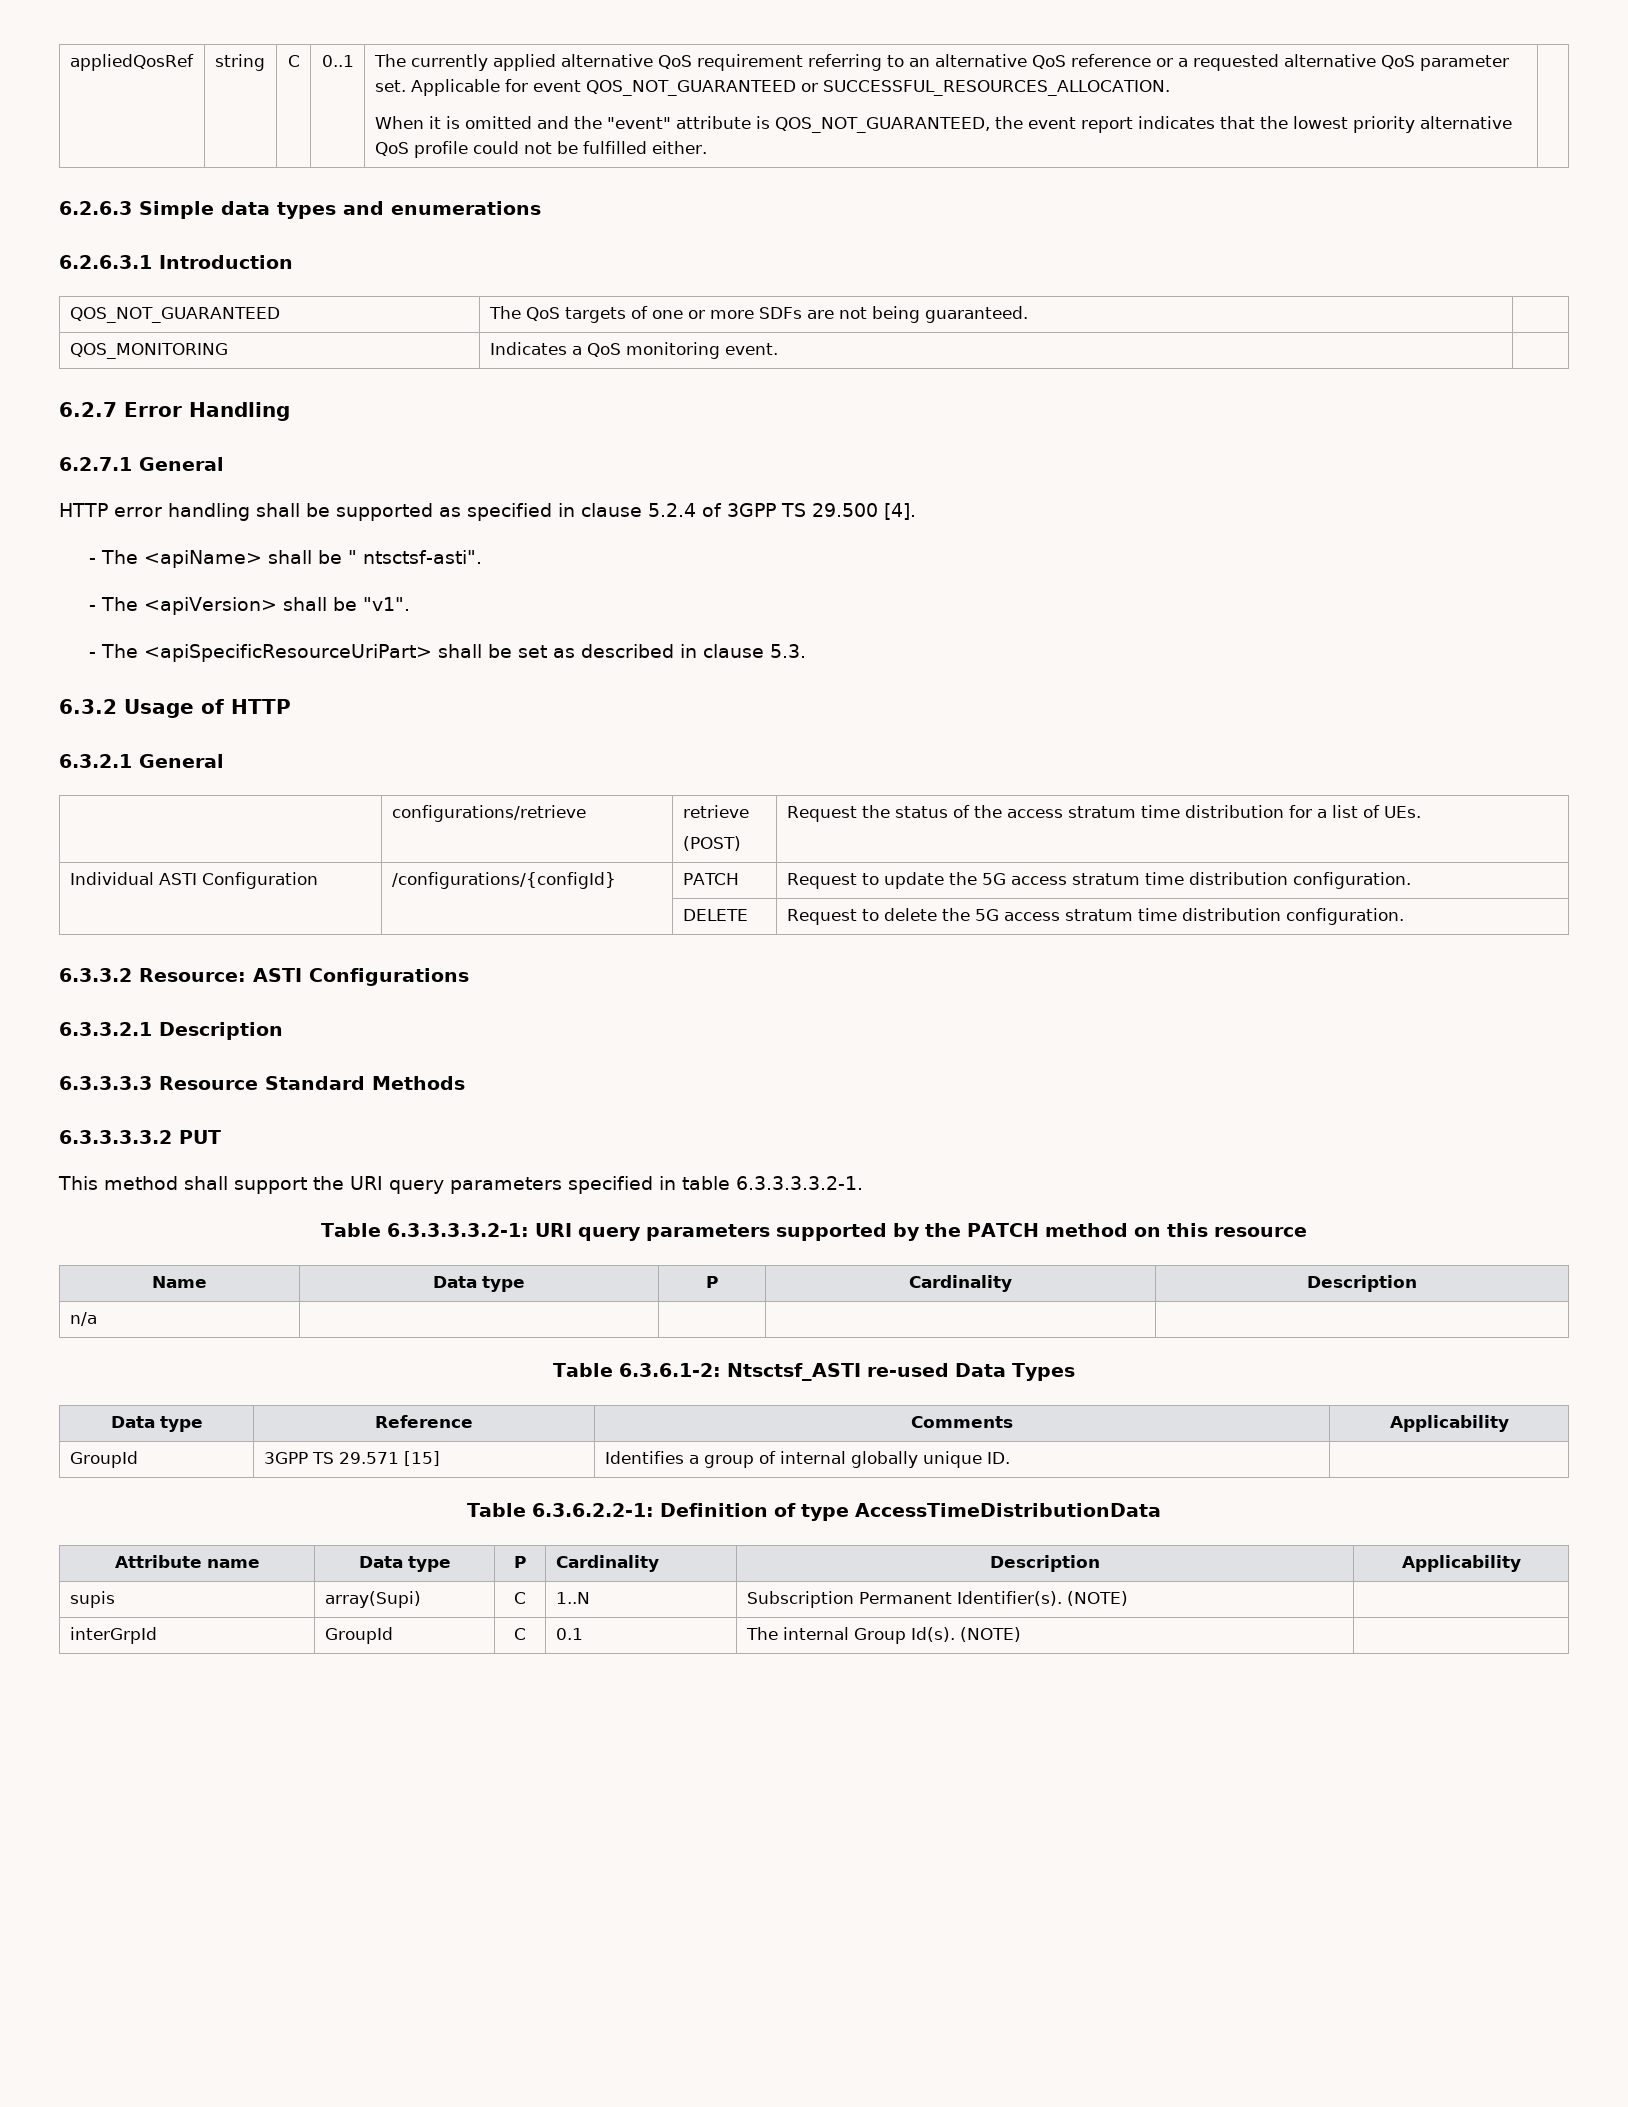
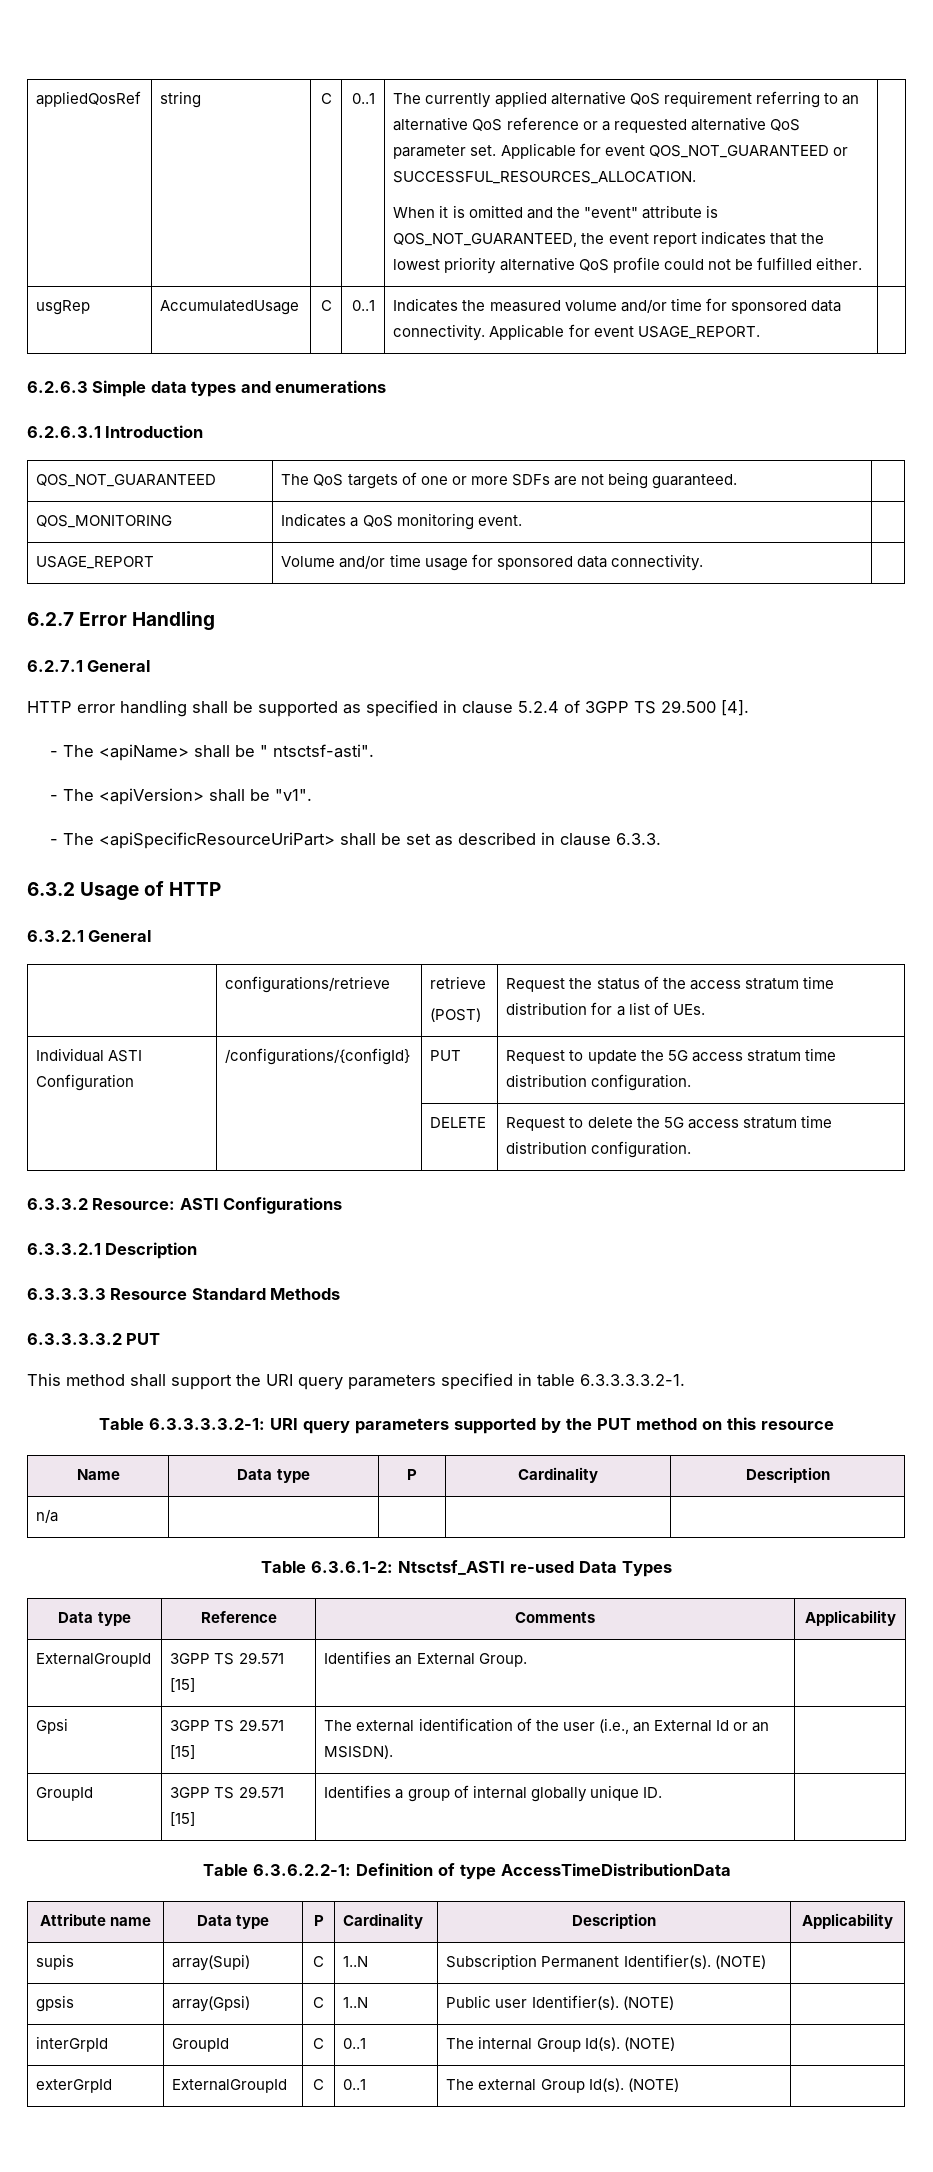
(707, 147) none -> [36,300,91,315] [160,300,300,315] [320,300,332,311] [351,300,375,311] [393,298,841,314] [393,324,760,341] // usgRep | AccumulatedUsage | C | 0..1 | Indicates the measured volume and/or time for sponsored data connectivity. Applicable for event USAGE_REPORT. |
(778, 349) none -> [36,556,155,569] [281,554,703,571] // USAGE_REPORT | Volume and/or time usage for sponsored data connectivity. |
[769,644,806,658] 5.3. -> [616,833,662,845] 6.3.3.
[682,873,740,885] PATCH -> [430,1050,462,1061] PUT
[967,1223,1039,1237] PATCH -> [597,1418,631,1430] PUT
(1509, 1423) none -> [36,1653,152,1667] [170,1652,284,1665] [170,1678,196,1692] [324,1651,527,1667] [36,1718,69,1734] [170,1719,284,1732] [170,1745,196,1759] [324,1718,769,1734] [324,1745,394,1759] // ExternalGroupId | 3GPP TS 29.571 [15] | Identifies an External Group. | // Gpsi | 3GPP TS 29.571 [15] | The external identification of the user (i.e., an External Id or an MSISDN). |
(1128, 1598) none -> [36,1995,75,2012] [172,1995,251,2012] [313,1997,324,2008] [343,1997,369,2008] [446,1995,674,2010] // gpsis | array(Gpsi) | C | 1..N | Public user Identifier(s). (NOTE) |
[555,1628,583,1640] 0.1 -> [343,2038,367,2049] 0..1
(1021, 1634) none -> [36,2079,113,2093] [172,2079,288,2093] [313,2079,324,2090] [343,2079,367,2090] [446,2078,679,2093] // exterGrpId | ExternalGroupId | C | 0..1 | The external Group Id(s). (NOTE) |

